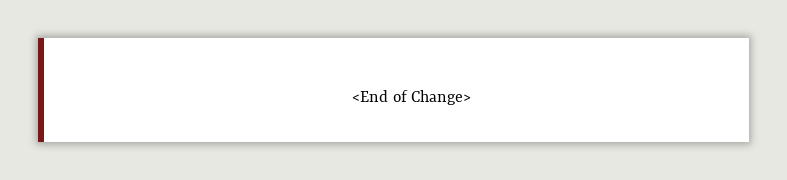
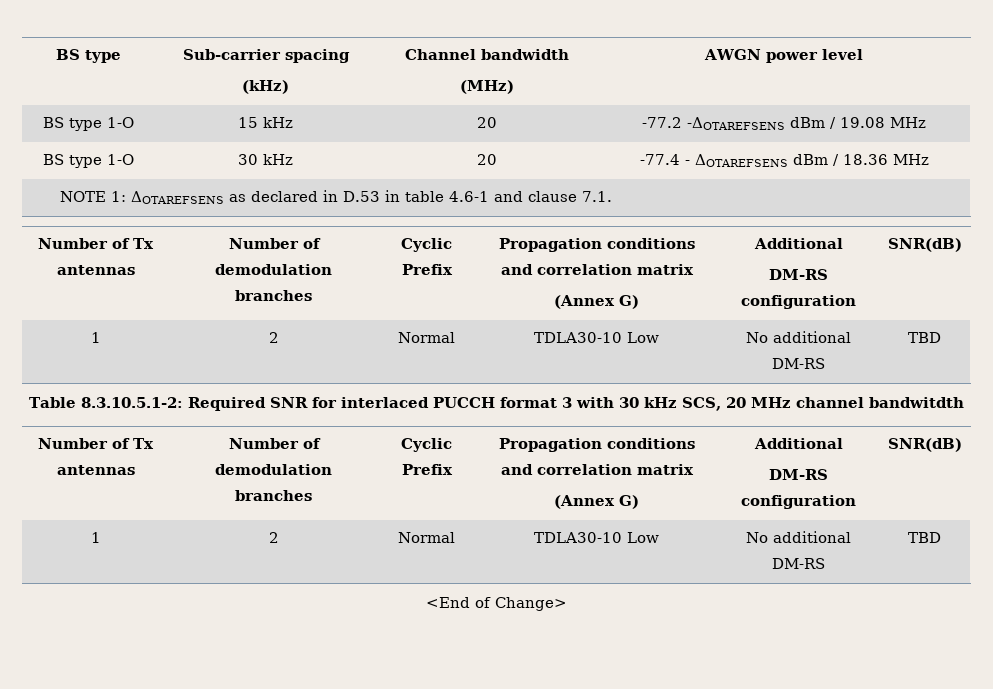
(351, 96) none -> [56,49,121,63] [182,49,350,63] [242,80,289,94] [405,49,569,60] [460,80,514,94] [703,49,863,63] [43,117,134,131] [238,117,293,128] [477,117,497,128] [641,117,926,130] [43,154,134,168] [238,154,293,165] [477,154,497,165] [639,154,929,167] [59,190,612,204] [38,238,154,249] [56,265,135,275] [228,238,321,249] [215,264,332,275] [235,290,312,301] [401,238,452,252] [401,264,453,275] [498,238,695,252] [500,264,694,275] [553,295,639,309] [753,238,843,249] [768,269,828,280] [740,295,856,309] [887,238,962,252] [90,332,101,343] [268,332,279,343] [398,332,455,343] [534,332,659,343] [745,331,851,343] [771,358,825,369] [907,332,941,343] [29,397,964,411] [38,438,154,449] [56,465,135,475] [228,438,321,449] [215,464,332,475] [235,490,312,501] [401,438,452,452] [401,464,453,475] [498,438,695,452] [500,464,694,475] [553,495,639,509] [753,438,843,449] [768,469,828,480] [740,495,856,509] [887,438,962,452] [90,532,101,543] [268,532,279,543] [398,532,455,543] [534,532,659,543] [745,531,851,543] [771,558,825,569] [907,532,941,543] BS type | Sub-carrier spacing // (kHz) | Channel bandwidth // (MHz) | AWGN power level // BS type 1-O | 15 kHz | 20 | -77.2 -ΔOTAREFSENS dBm / 19.08 MHz // BS type 1-O | 30 kHz | 20 | -77.4 - ΔOTAREFSENS dBm / 18.36 MHz // NOTE 1: ΔOTAREFSENS as declared in D.53 in table 4.6-1 and clause 7.1. // Number of Tx antennas | Number of demodulation branches | Cyclic Prefix | Propagation conditions and correlation matrix // (Annex G) | Additional // DM-RS configuration | SNR(dB) // 1 | 2 | Normal | TDLA30-10 Low | No additional DM-RS | TBD // Table 8.3.10.5.1-2: Required SNR for interlaced PUCCH format 3 with 30 kHz SCS, 20 MHz channel bandwitdth // Number of Tx antennas | Number of demodulation branches | Cyclic Prefix | Propagation conditions and correlation matrix // (Annex G) | Additional // DM-RS configuration | SNR(dB) // 1 | 2 | Normal | TDLA30-10 Low | No additional DM-RS | TBD //

